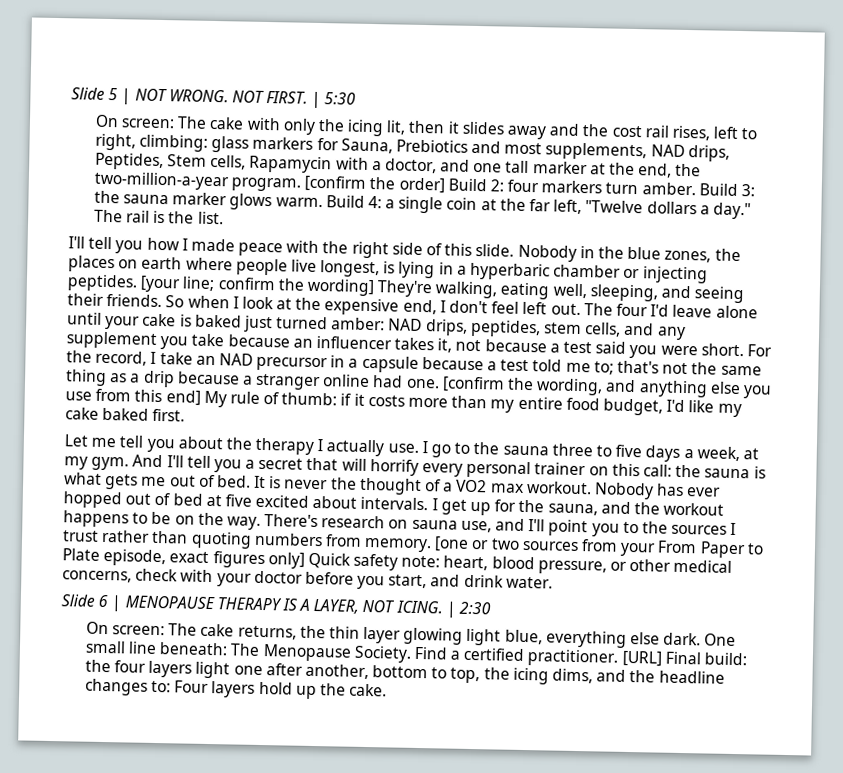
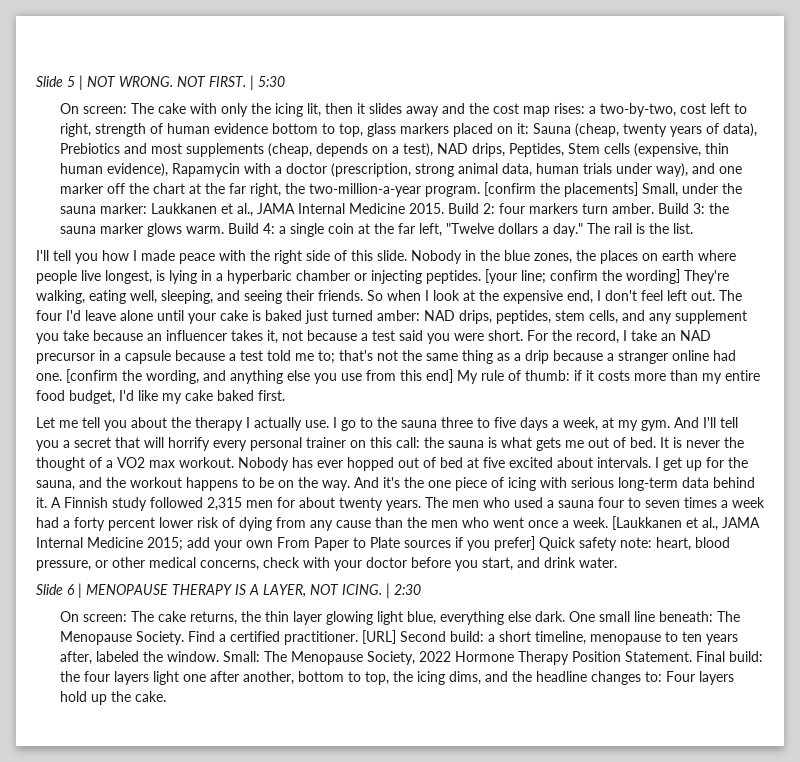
[644,125,758,141] [94,133,730,162] [94,152,673,178] rail rises, left to right, climbing: glass markers for Sauna, Prebiotics and most supplements, NAD drips, Peptides, Stem cells, Rapamycin with a doctor, and one tall marker at the end, -> [522,103,747,117] [59,123,757,137] [59,143,729,157] [59,163,742,177] [59,183,281,197] map rises: a two-by-two, cost left to right, strength of human evidence bottom to top, glass markers placed on it: Sauna (cheap, twenty years of data), Prebiotics and most supplements (cheap, depends on a test), NAD drips, Peptides, Stem cells (expensive, thin human evidence), Rapamycin with a doctor (prescription, strong animal data, human trials under way), and one marker off the chart at the far right,
[398,177,445,194] order] -> [563,182,742,197] [59,203,444,217] placements] Small, under the sauna marker: Laukkanen et al., JAMA Internal Medicine 2015.
[264,514,737,537] [62,529,764,559] [62,548,305,569] There's research on sauna use, and I'll point you to the sources I trust rather than quoting numbers from memory. [one or two sources from your From Paper to Plate episode, exact figures only] -> [354,477,755,491] [36,497,765,511] [36,516,760,531] [36,536,535,551] And it's the one piece of icing with serious long-term data behind it. A Finnish study followed 2,315 men for about twenty years. The men who used a sauna four to seven times a week had a forty percent lower risk of dying from any cause than the men who went once a week. [Laukkanen et al., JAMA Internal Medicine 2015; add your own From Paper to Plate sources if you prefer]
(663, 658) none -> [399,631,738,645] [59,651,692,665] Second build: a short timeline, menopause to ten years after, labeled the window. Small: The Menopause Society, 2022 Hormone Therapy Position Statement.

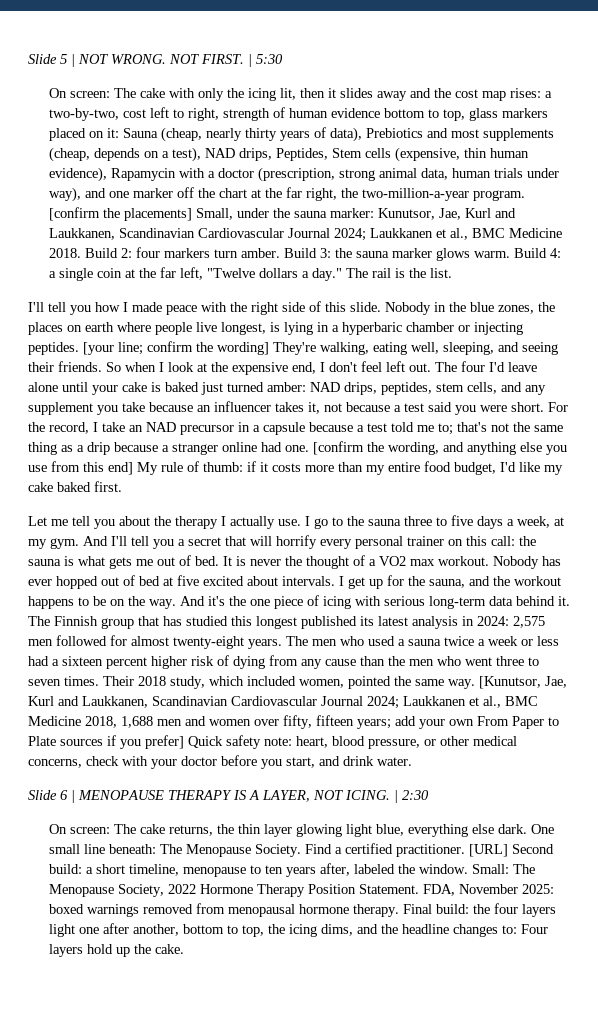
[622,123,667,137] twenty -> [205,128,277,141] nearly thirty
[150,203,444,217] Laukkanen et al., JAMA Internal Medicine 2015. -> [377,208,516,220] [48,228,562,241] [48,248,81,258] Kunutsor, Jae, Kurl and Laukkanen, Scandinavian Cardiovascular Journal 2024; Laukkanen et al., BMC Medicine 2018.
[51,497,383,511] A Finnish study followed 2,315 men for about twenty -> [28,616,545,629] [28,635,244,649] The Finnish group that has studied this longest published its latest analysis in 2024: 2,575 men followed for almost twenty-eight
[598,497,765,508] [36,517,193,531] four to seven times a week had a forty percent lower -> [444,636,559,646] [28,656,187,669] twice a week or less had a sixteen percent higher
[528,516,760,531] [36,537,183,551] once a week. [Laukkanen et al., JAMA Internal Medicine 2015; -> [496,656,539,666] [28,676,567,689] [28,696,538,709] [28,715,391,729] three to seven times. Their 2018 study, which included women, pointed the same way. [Kunutsor, Jae, Kurl and Laukkanen, Scandinavian Cardiovascular Journal 2024; Laukkanen et al., BMC Medicine 2018, 1,688 men and women over fifty, fifteen years;
(692, 656) none -> [422,884,554,896] [48,903,399,917] FDA, November 2025: boxed warnings removed from menopausal hormone therapy.

